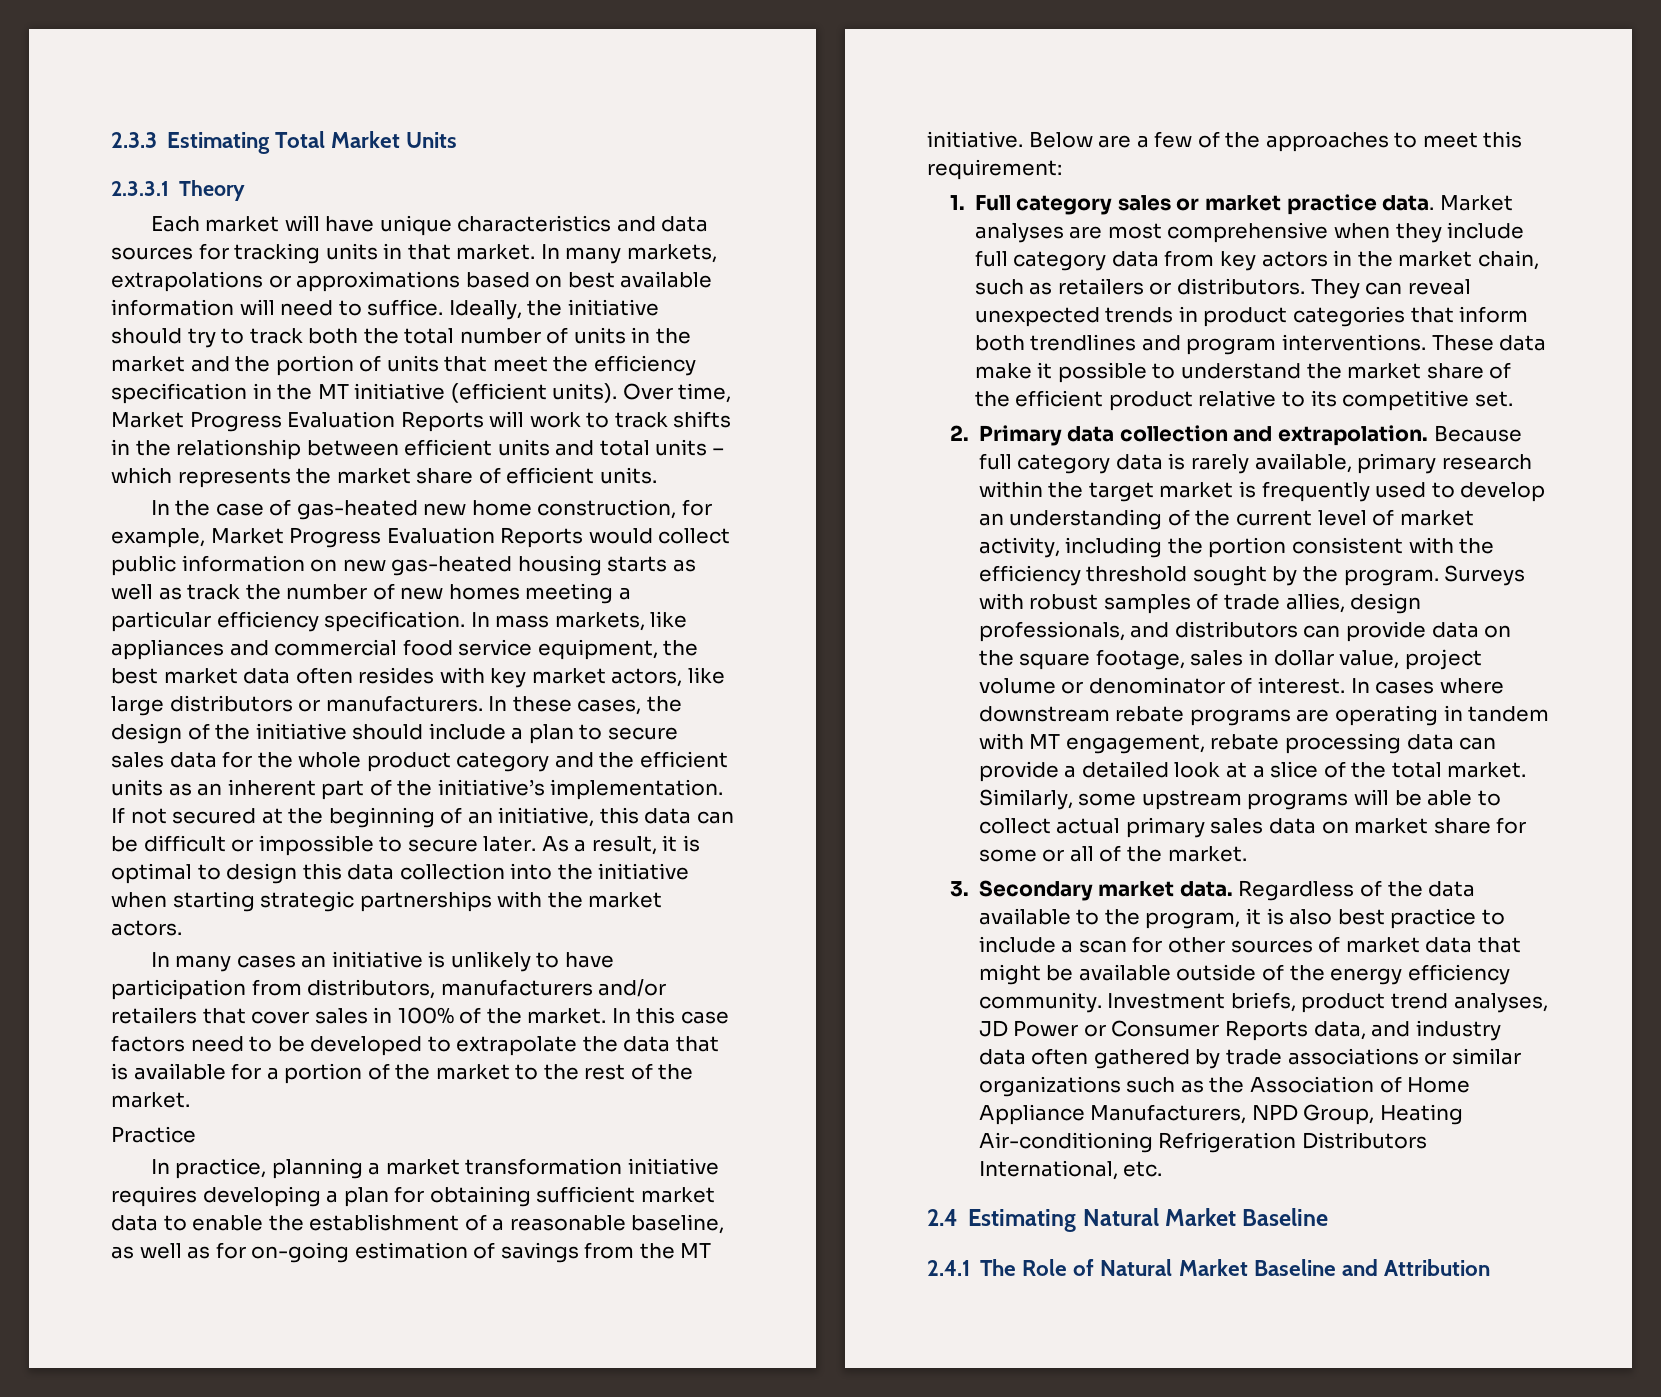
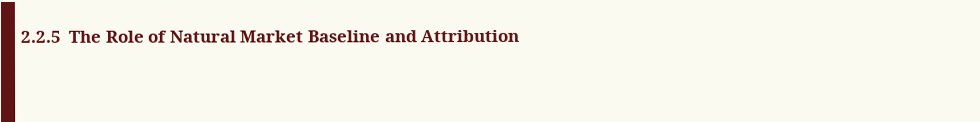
[111,131,458,154] [111,180,246,201] [150,215,709,236] [111,243,717,264] [111,271,713,292] [111,299,659,320] [111,327,691,348] [111,355,696,376] [111,383,732,404] [111,411,732,432] [111,439,724,460] [111,467,657,488] [150,499,712,520] [111,527,731,548] [111,555,696,576] [111,583,631,604] [111,611,688,632] [111,639,699,660] [111,667,725,688] [111,695,682,716] [111,723,678,744] [111,751,728,772] [111,779,724,800] [111,807,734,828] [111,835,700,856] [111,863,690,884] [111,891,663,912] [111,920,182,936] [150,951,614,972] [111,979,667,1000] [111,1007,729,1024] [111,1035,719,1056] [111,1063,694,1084] [111,1092,190,1108] [111,1126,196,1143] [150,1158,719,1179] [111,1186,715,1207] [111,1214,725,1234] [111,1242,712,1263] [927,131,1523,152] [927,159,1062,180] [949,194,1513,215] [974,222,1525,243] [974,250,1539,271] [974,278,1471,299] [974,306,1529,327] [974,334,1547,355] [974,362,1512,383] [974,390,1513,411] [949,425,1522,446] [978,453,1532,474] [978,481,1546,502] [978,509,1474,530] [978,537,1495,558] [978,565,1526,586] [978,593,1422,614] [978,621,1512,642] [978,649,1482,670] [978,677,1504,694] [978,705,1550,726] [978,733,1497,754] [978,761,1527,782] [978,789,1501,810] [978,817,1527,838] [978,845,1247,862] [949,880,1476,901] [978,908,1505,929] [978,936,1521,953] [978,964,1510,985] [978,992,1548,1013] [978,1020,1501,1041] [978,1048,1521,1069] [978,1076,1471,1097] [978,1104,1464,1125] [978,1132,1427,1153] [978,1160,1163,1180] [927,1208,1329,1232] [927,1260,970,1276] 2.3.3 Estimating Total Market Units // 2.3.3.1 Theory // Each market will have unique characteristics and data sources for tracking units in that market. In many markets, extrapolations or approximations based on best available information will need to suffice. Ideally, the initiative should try to track both the total number of units in the market and the portion of units that meet the efficiency specification in the MT initiative (efficient units). Over time, Market Progress Evaluation Reports will work to track shifts in the relationship between efficient units and total units – which represents the market share of efficient units. // In the case of gas-heated new home construction, for example, Market Progress Evaluation Reports would collect public information on new gas-heated housing starts as well as track the number of new homes meeting a particular efficiency specification. In mass markets, like appliances and commercial food service equipment, the best market data often resides with key market actors, like large distributors or manufacturers. In these cases, the design of the initiative should include a plan to secure sales data for the whole product category and the efficient units as an inherent part of the initiative’s implementation. If not secured at the beginning of an initiative, this data can be difficult or impossible to secure later. As a result, it is optimal to design this data collection into the initiative when starting strategic partnerships with the market actors. // In many cases an initiative is unlikely to have participation from distributors, manufacturers and/or retailers that cover sales in 100% of the market. In this case factors need to be developed to extrapolate the data that is available for a portion of the market to the rest of the market. // Practice // In practice, planning a market transformation initiative requires developing a plan for obtaining sufficient market data to enable the establishment of a reasonable baseline, as well as for on-going estimation of savings from the MT initiative. Below are a few of the approaches to meet this requirement: // 1. Full category sales or market practice data. Market analyses are most comprehensive when they include full category data from key actors in the market chain, such as retailers or distributors. They can reveal unexpected trends in product categories that inform both trendlines and program interventions. These data make it possible to understand the market share of the efficient product relative to its competitive set. // 2. Primary data collection and extrapolation. Because full category data is rarely available, primary research within the target market is frequently used to develop an understanding of the current level of market activity, including the portion consistent with the efficiency threshold sought by the program. Surveys with robust samples of trade allies, design professionals, and distributors can provide data on the square footage, sales in dollar value, project volume or denominator of interest. In cases where downstream rebate programs are operating in tandem with MT engagement, rebate processing data can provide a detailed look at a slice of the total market. Similarly, some upstream programs will be able to collect actual primary sales data on market share for some or all of the market. // 3. Secondary market data. Regardless of the data available to the program, it is also best practice to include a scan for other sources of market data that might be available outside of the energy efficiency community. Investment briefs, product trend analyses, JD Power or Consumer Reports data, and industry data often gathered by trade associations or similar organizations such as the Association of Home Appliance Manufacturers, NPD Group, Heating Air-conditioning Refrigeration Distributors International, etc. // 2.4 Estimating Natural Market Baseline // 2.4.1 -> [20,30,61,43] 2.2.5

